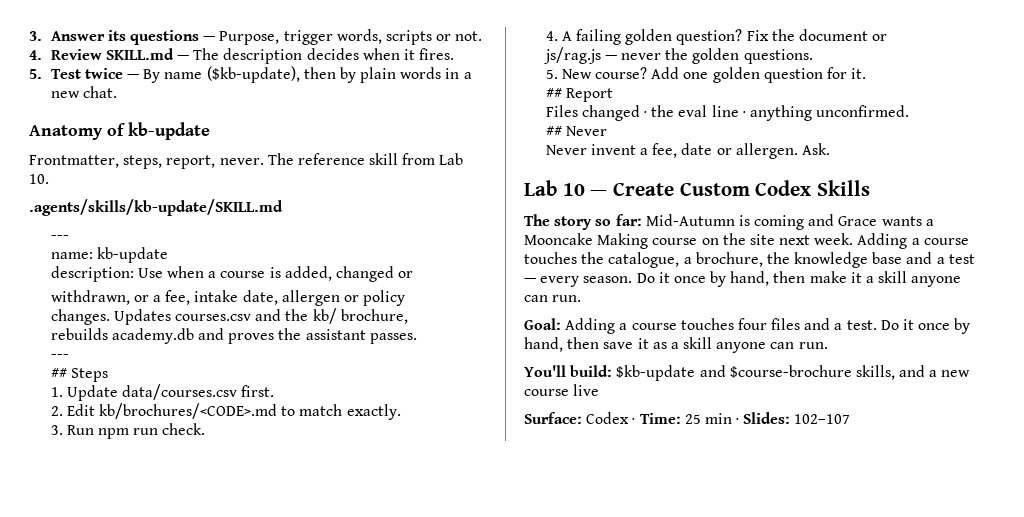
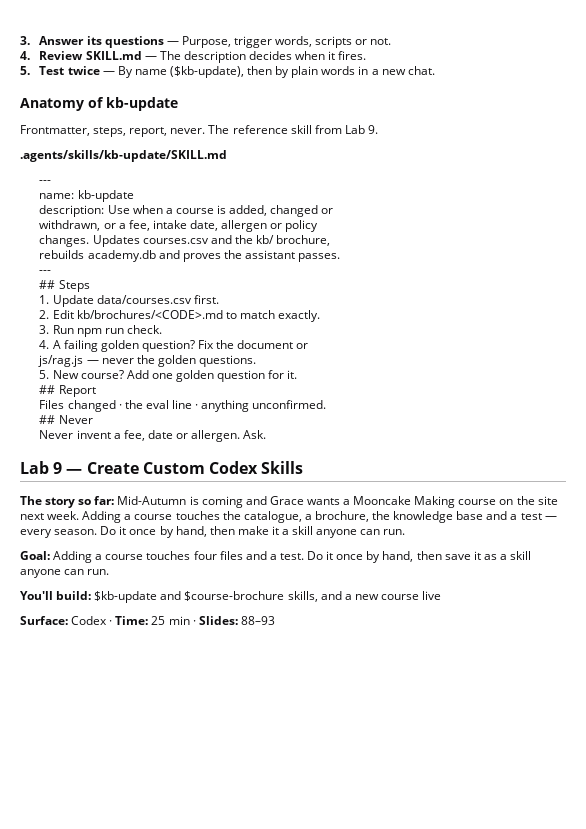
[29,174,49,184] 10. -> [367,125,378,134] 9.
[562,183,585,196] 10 -> [53,462,63,474] 9
[794,414,851,424] 102–107 -> [240,616,275,625] 88–93

